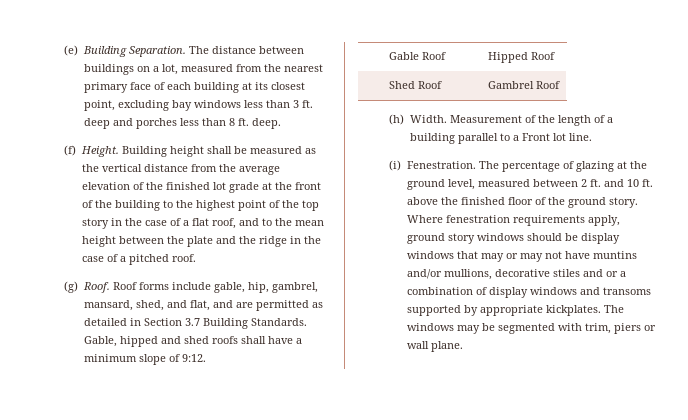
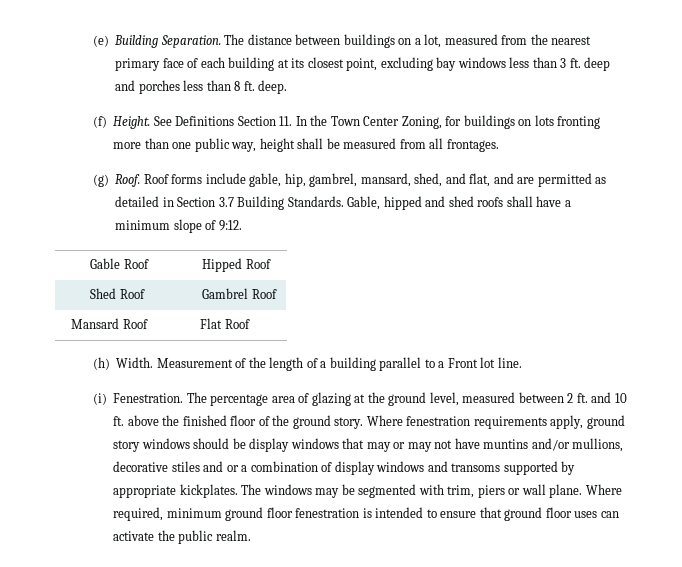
[121,146,316,157] [81,164,280,175] [81,182,321,193] [81,200,319,211] [81,218,324,229] [81,236,321,247] [81,254,196,265] Building height shall be measured as the vertical distance from the average elevation of the finished lot grade at the front of the building to the highest point of the top story in the case of a flat roof, and to the mean height between the plate and the ridge in the case of a pitched roof. -> [153,115,601,129] [113,138,499,152] See Definitions Section 11. In the Town Center Zoning, for buildings on lots fronting more than one public way, height shall be measured from all frontages.
(560, 85) none -> [71,318,148,329] [200,318,250,329] // Mansard Roof | Flat Roof
(560, 166) none -> [271,396,295,403] area
(463, 346) none -> [585,484,622,495] [113,507,619,521] [113,530,251,544] Where required, minimum ground floor fenestration is intended to ensure that ground floor uses can activate the public realm.

